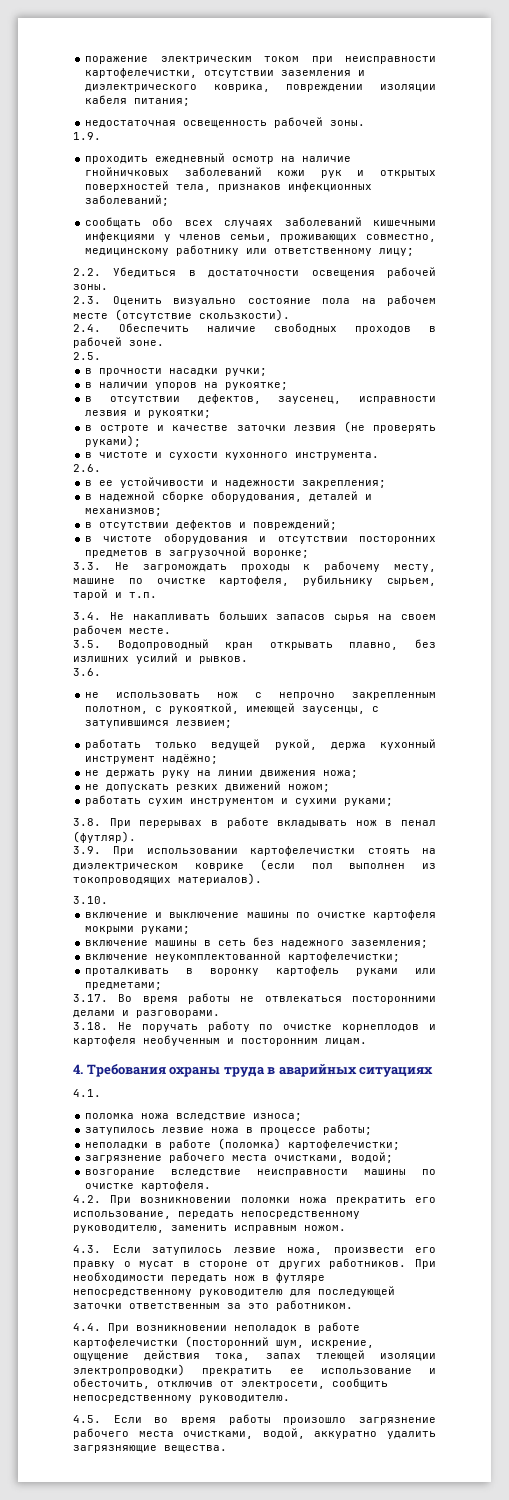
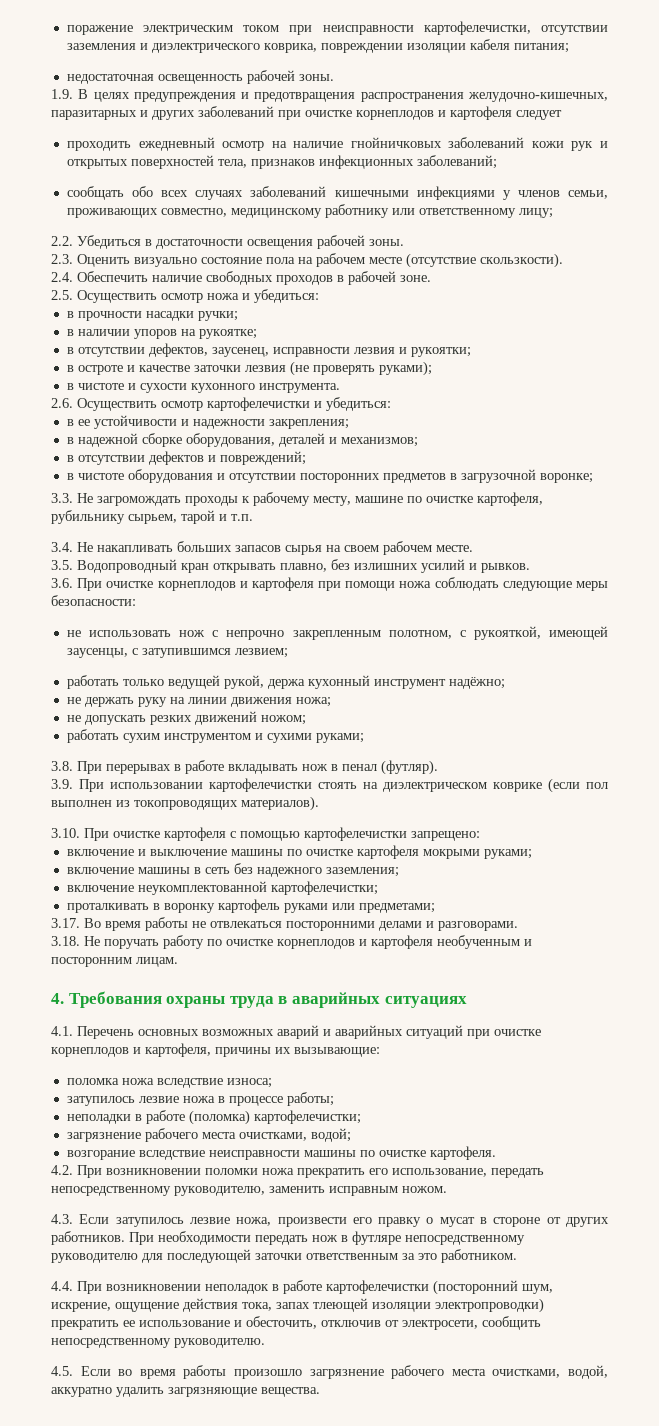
(101, 136) none -> [78,89,608,102] [51,106,562,120] В целях предупреждения и предотвращения распространения желудочно-кишечных, паразитарных и других заболеваний при очистке корнеплодов и картофеля следует
(101, 356) none -> [77,289,319,303] Осуществить осмотр ножа и убедиться:
(101, 468) none -> [77,397,391,411] Осуществить осмотр картофелечистки и убедиться:
(101, 672) none -> [77,577,608,591] [51,595,136,606] При очистке корнеплодов и картофеля при помощи ножа соблюдать следующие меры безопасности:
(108, 900) none -> [84,827,480,841] При очистке картофеля с помощью картофелечистки запрещено:
(101, 1093) none -> [77,1025,541,1039] [51,1043,380,1057] Перечень основных возможных аварий и аварийных ситуаций при очистке корнеплодов и картофеля, причины их вызывающие:

